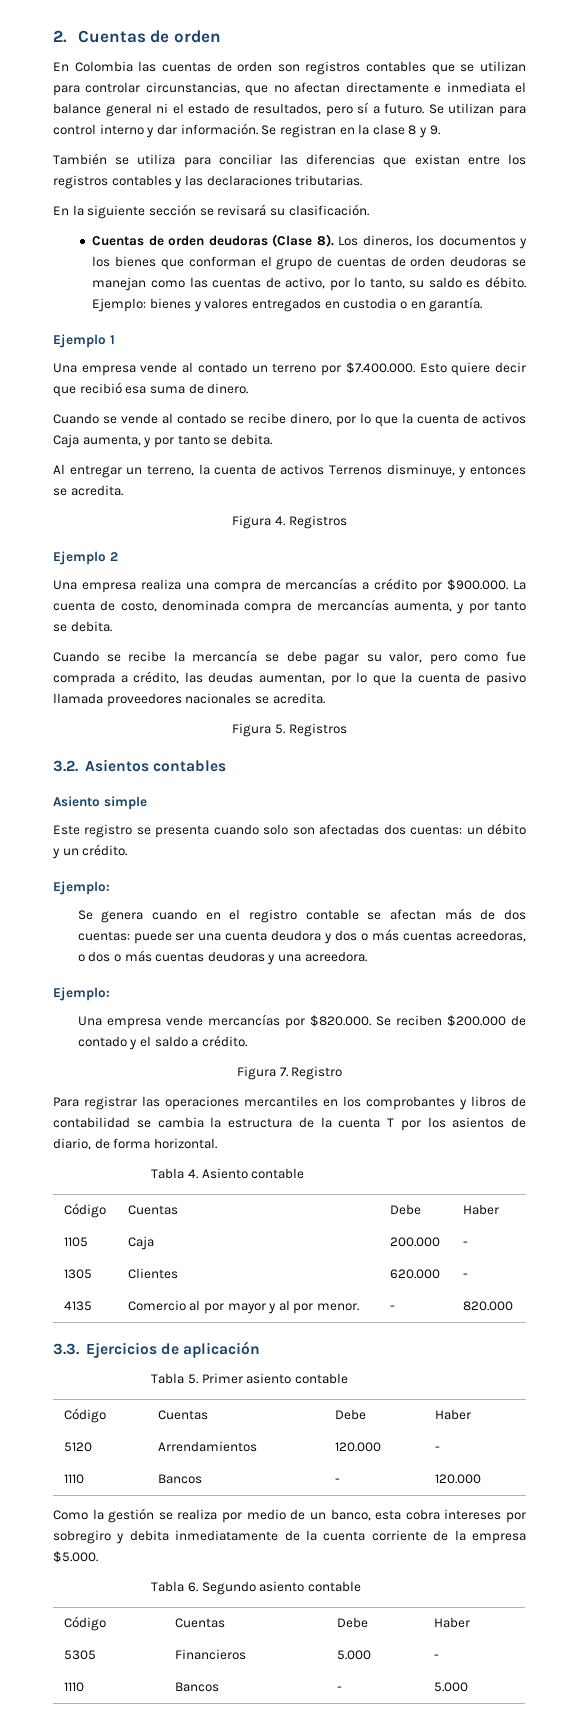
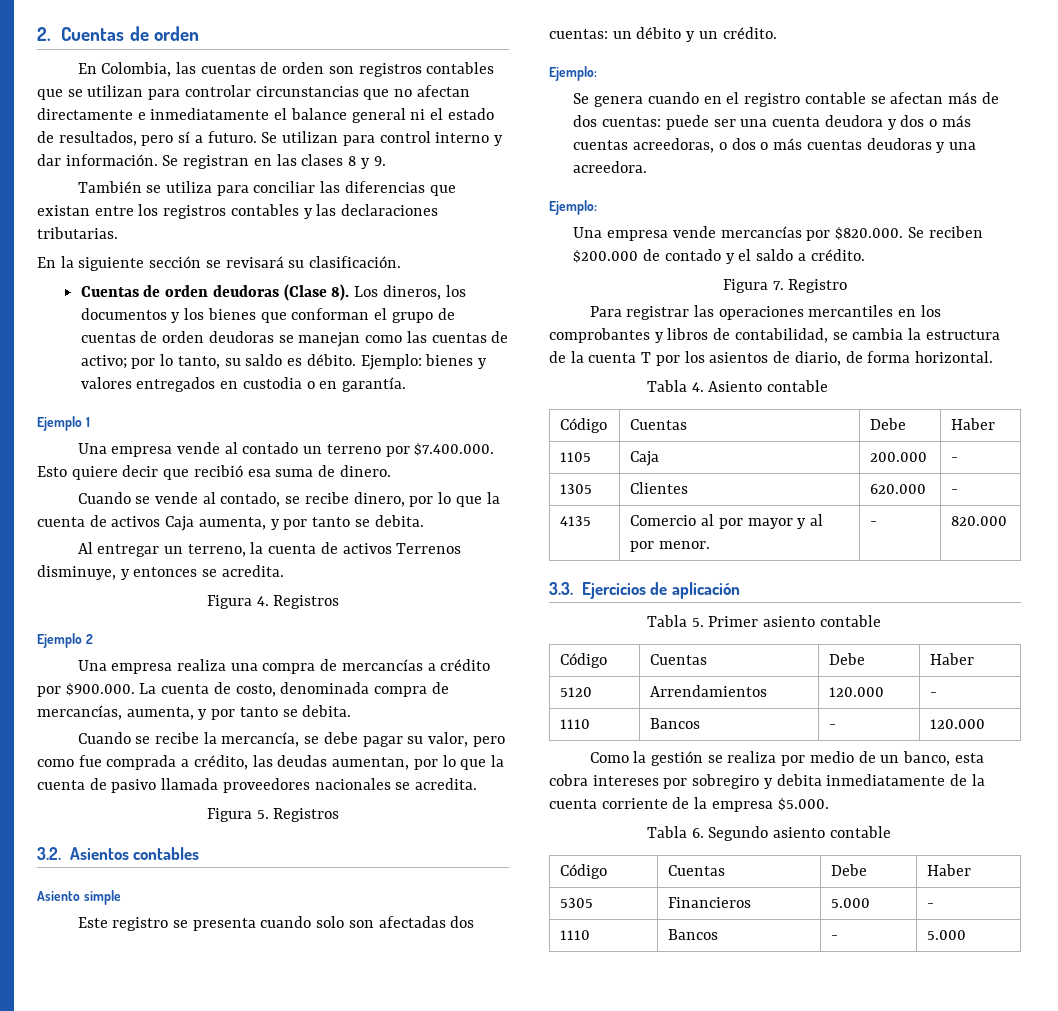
[74,61,133,72] Colombia -> [101,62,172,77] Colombia,
[145,82,240,94] circunstancias, -> [255,86,359,97] circunstancias
[446,82,510,93] inmediata -> [150,108,270,120] inmediatamente
[358,124,405,135] la clase -> [276,154,344,166] las clases
[285,277,326,289] activo, -> [80,355,127,369] activo;
[177,413,226,424] contado -> [220,492,281,507] contado,
[316,599,389,611] mercancías -> [37,705,122,720] mercancías,
[192,650,258,662] mercancía -> [221,732,300,747] mercancía,
[53,1117,130,1128] contabilidad -> [734,328,828,343] contabilidad,

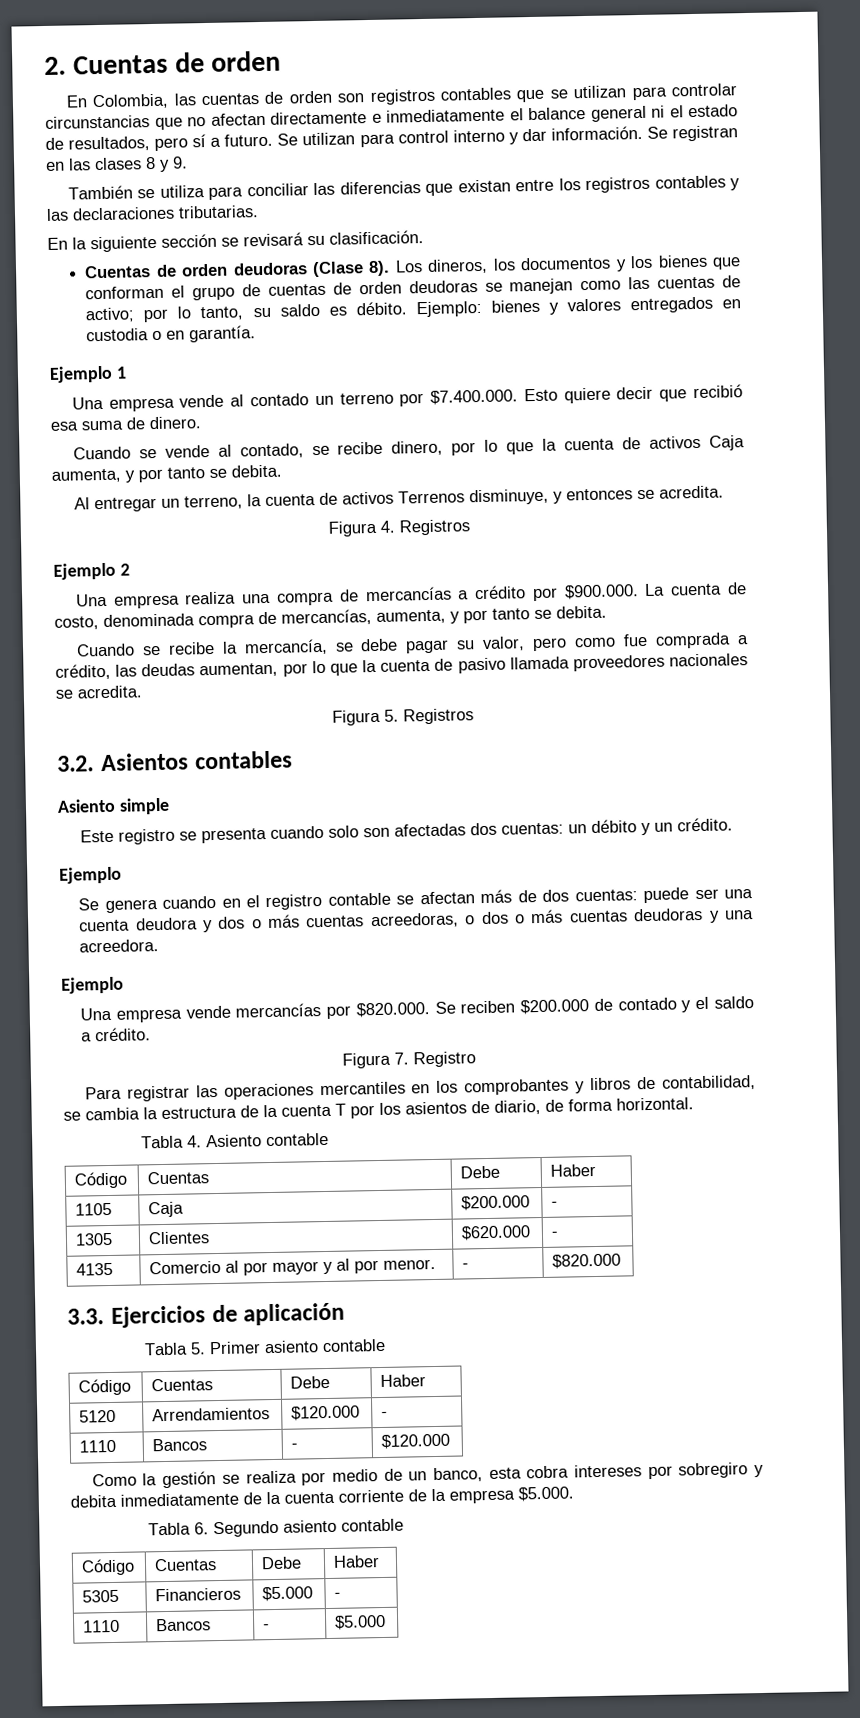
[549,66,597,81] Ejemplo: -> [59,866,122,884] Ejemplo
[549,200,597,215] Ejemplo: -> [61,976,124,994] Ejemplo
[870,452,928,462] 200.000 -> [461,1195,531,1211] $200.000
[870,484,927,494] 620.000 -> [461,1225,532,1241] $620.000
[951,516,1008,526] 820.000 -> [552,1253,622,1269] $820.000
[829,687,885,697] [930,692,938,697] [560,719,591,729] [650,718,701,729] [829,724,837,729] [930,719,986,729] 120.000 | - // 1110 | Bancos | - | 120.000 -> [291,1405,361,1421] [381,1411,389,1417] [79,1439,117,1453] [152,1438,208,1452] [291,1443,299,1449] [381,1433,451,1449] $120.000 | - // 1110 | Bancos | - | $120.000
[831,898,871,908] [927,903,935,908] [560,930,591,940] [668,929,719,940] [831,935,839,940] [927,930,967,940] 5.000 | - // 1110 | Bancos | - | 5.000 -> [262,1586,314,1602] [334,1592,342,1598] [83,1619,121,1633] [156,1618,212,1632] [263,1624,271,1630] [334,1614,387,1630] $5.000 | - // 1110 | Bancos | - | $5.000

